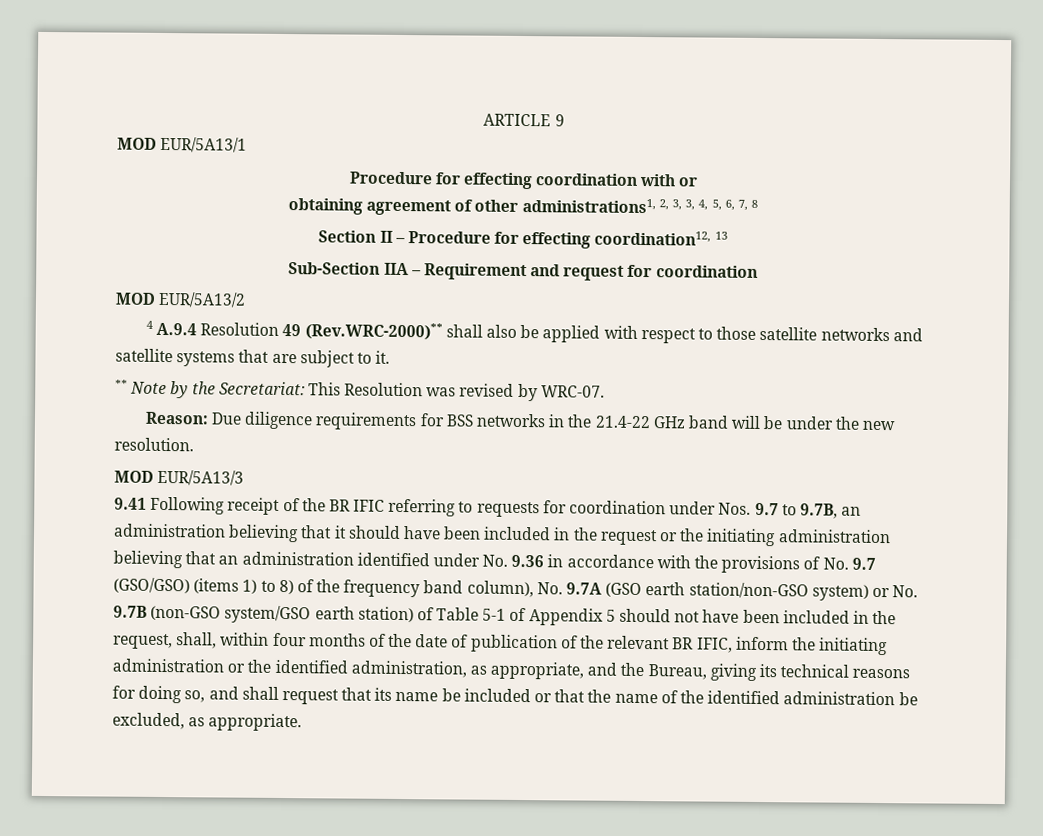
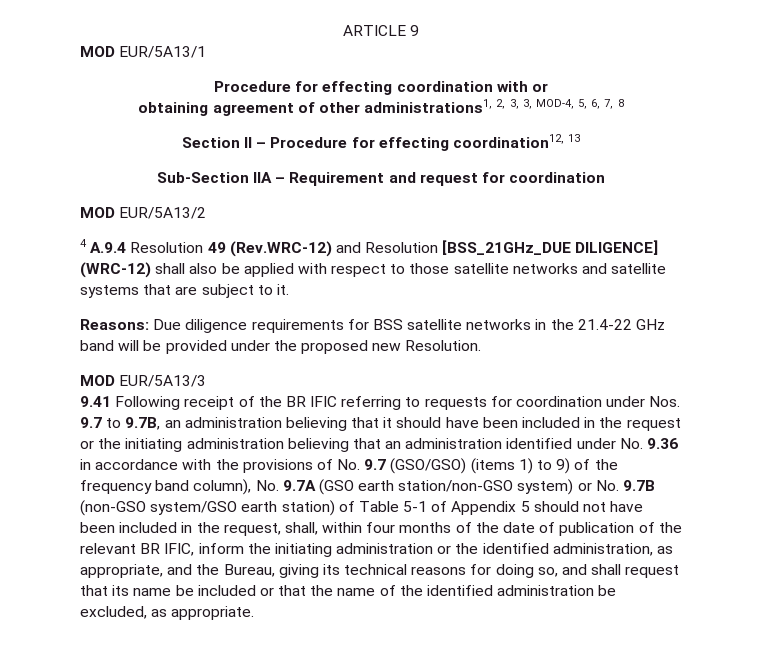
[698,199,709,211] 4, -> [535,99,574,109] MOD-4,
[304,322,443,341] (Rev.WRC-2000)** -> [229,240,659,257] [80,262,151,278] (Rev.WRC-12) and Resolution [BSS_21GHz_DUE DILIGENCE] (WRC-12)
[115,379,605,402] [144,411,209,425] ** Note by the Secretariat: This Resolution was revised by WRC-07. // Reason: -> [80,319,149,330] Reasons:
(474, 420) none -> [407,319,463,330] satellite
(784, 423) none -> [165,340,227,354] provided
[861,420,895,431] [114,437,194,452] new resolution. -> [301,340,482,354] proposed new Resolution.
[278,579,294,595] 8) -> [556,458,571,474] 9)

